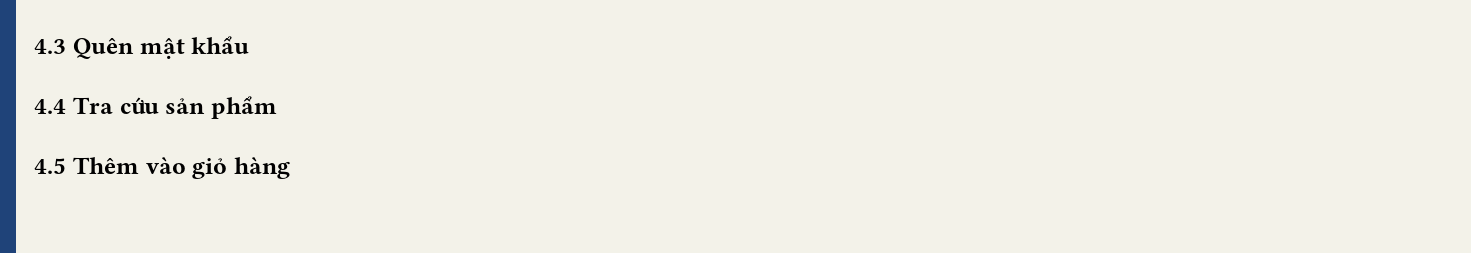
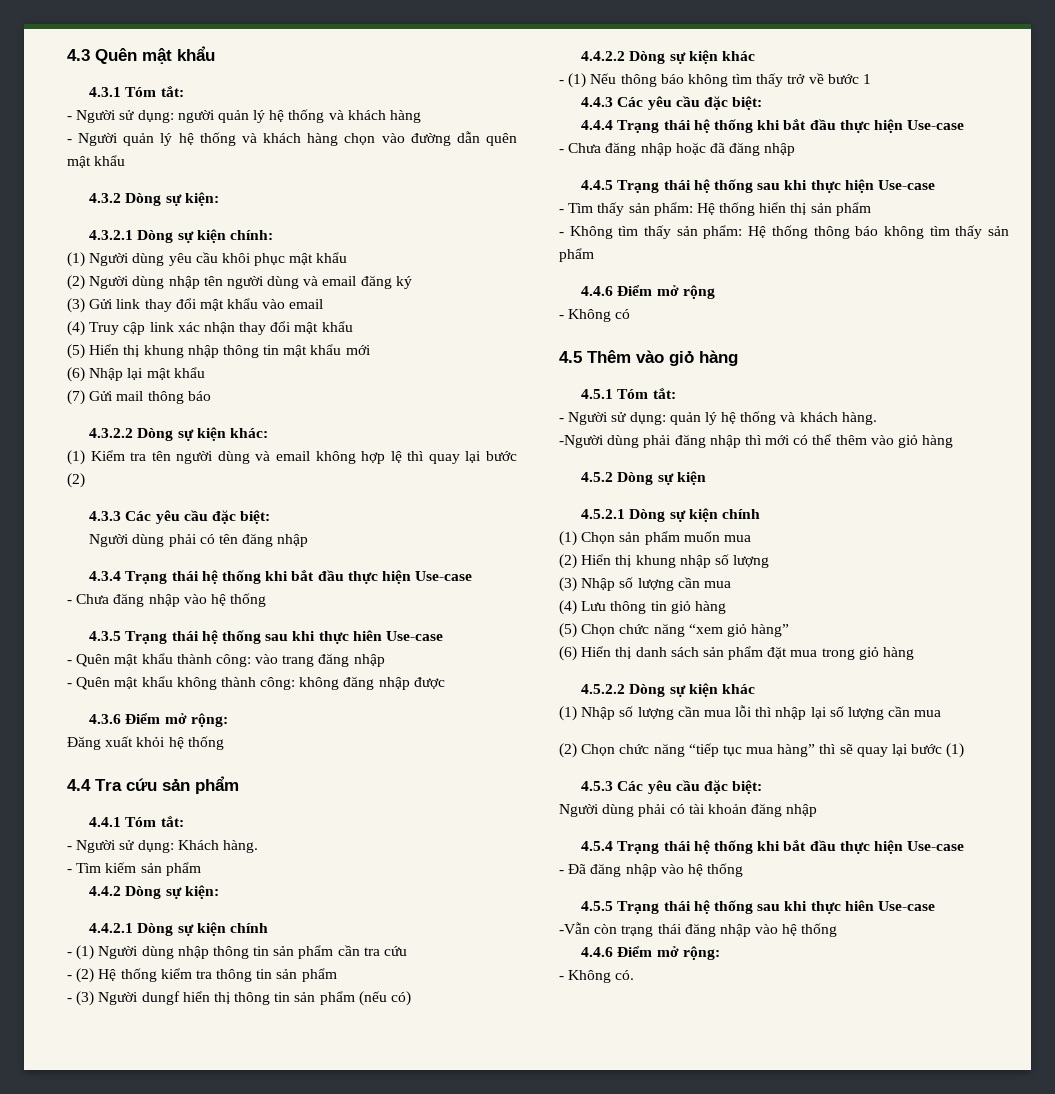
(250, 45) none -> [89,86,184,97] [67,109,422,123] [67,131,517,146] [67,155,126,168] [89,192,219,206] [89,229,273,243] [67,252,348,267] [67,275,412,290] [67,298,324,313] [67,321,353,336] [67,344,371,359] [67,367,205,382] [67,390,211,405] [89,427,268,441] [67,450,517,465] [67,473,85,488] [89,510,271,524] [89,533,309,547] [89,570,473,584] [67,593,267,607] [89,630,443,644] [67,653,385,667] [67,676,445,690] [89,713,228,727] [67,736,224,750] // 4.3.1 Tóm tắt: // - Người sử dụng: người quản lý hệ thống và khách hàng // - Người quản lý hệ thống và khách hàng chọn vào đường dẫn quên mật khẩu // 4.3.2 Dòng sự kiện: // 4.3.2.1 Dòng sự kiện chính: // (1) Người dùng yêu cầu khôi phục mật khẩu // (2) Người dùng nhập tên người dùng và email đăng ký // (3) Gửi link thay đổi mật khẩu vào email // (4) Truy cập link xác nhận thay đổi mật khẩu // (5) Hiển thị khung nhập thông tin mật khẩu mới // (6) Nhập lại mật khẩu // (7) Gửi mail thông báo // 4.3.2.2 Dòng sự kiện khác: // (1) Kiểm tra tên người dùng và email không hợp lệ thì quay lại bước (2) // 4.3.3 Các yêu cầu đặc biệt: // Người dùng phải có tên đăng nhập // 4.3.4 Trạng thái hệ thống khi bắt đầu thực hiện Use-case // - Chưa đăng nhập vào hệ thống // 4.3.5 Trạng thái hệ thống sau khi thực hiên Use-case // - Quên mật khẩu thành công: vào trang đăng nhập // - Quên mật khẩu không thành công: không đăng nhập được // 4.3.6 Điểm mở rộng: // Đăng xuất khỏi hệ thống
(277, 107) none -> [89,816,184,827] [67,840,258,853] [67,862,201,876] [89,885,219,899] [89,922,268,936] [67,945,408,960] [67,968,337,983] [67,991,412,1006] [581,50,755,64] [559,73,872,88] [581,96,763,110] [581,119,965,133] [559,142,796,156] [581,179,935,193] [559,202,871,216] [559,225,1009,239] [559,248,594,262] [581,285,715,299] [559,309,631,322] // 4.4.1 Tóm tắt: // - Người sử dụng: Khách hàng. // - Tìm kiếm sản phẩm // 4.4.2 Dòng sự kiện: // 4.4.2.1 Dòng sự kiện chính // - (1) Người dùng nhập thông tin sản phẩm cần tra cứu // - (2) Hệ thống kiểm tra thông tin sản phẩm // - (3) Người dungf hiển thị thông tin sản phẩm (nếu có) // 4.4.2.2 Dòng sự kiện khác // - (1) Nếu thông báo không tìm thấy trở về bước 1 // 4.4.3 Các yêu cầu đặc biệt: // 4.4.4 Trạng thái hệ thống khi bắt đầu thực hiện Use-case // - Chưa đăng nhập hoặc đã đăng nhập // 4.4.5 Trạng thái hệ thống sau khi thực hiện Use-case // - Tìm thấy sản phẩm: Hệ thống hiển thị sản phẩm // - Không tìm thấy sản phẩm: Hệ thống thông báo không tìm thấy sản phẩm // 4.4.6 Điểm mở rộng // - Không có
(290, 168) none -> [581,388,676,399] [559,411,877,425] [559,434,954,448] [581,471,706,485] [581,508,760,522] [559,531,751,546] [559,554,770,569] [559,577,731,592] [559,600,726,615] [559,623,790,638] [559,646,915,661] [581,683,755,697] [559,705,942,721] [559,743,965,758] [581,780,763,794] [559,803,818,817] [581,840,965,854] [559,863,744,877] [581,900,935,914] [559,922,838,937] [581,946,720,960] [559,970,635,983] // 4.5.1 Tóm tắt: // - Người sử dụng: quản lý hệ thống và khách hàng. // -Người dùng phải đăng nhập thì mới có thể thêm vào giỏ hàng // 4.5.2 Dòng sự kiện // 4.5.2.1 Dòng sự kiện chính // (1) Chọn sản phẩm muốn mua // (2) Hiển thị khung nhập số lượng // (3) Nhập số lượng cần mua // (4) Lưu thông tin giỏ hàng // (5) Chọn chức năng “xem giỏ hàng” // (6) Hiển thị danh sách sản phẩm đặt mua trong giỏ hàng // 4.5.2.2 Dòng sự kiện khác // (1) Nhập số lượng cần mua lỗi thì nhập lại số lượng cần mua // (2) Chọn chức năng “tiếp tục mua hàng” thì sẽ quay lại bước (1) // 4.5.3 Các yêu cầu đặc biệt: // Người dùng phải có tài khoản đăng nhập // 4.5.4 Trạng thái hệ thống khi bắt đầu thực hiện Use-case // - Đã đăng nhập vào hệ thống // 4.5.5 Trạng thái hệ thống sau khi thực hiên Use-case // -Vẫn còn trạng thái đăng nhập vào hệ thống // 4.4.6 Điểm mở rộng: // - Không có.

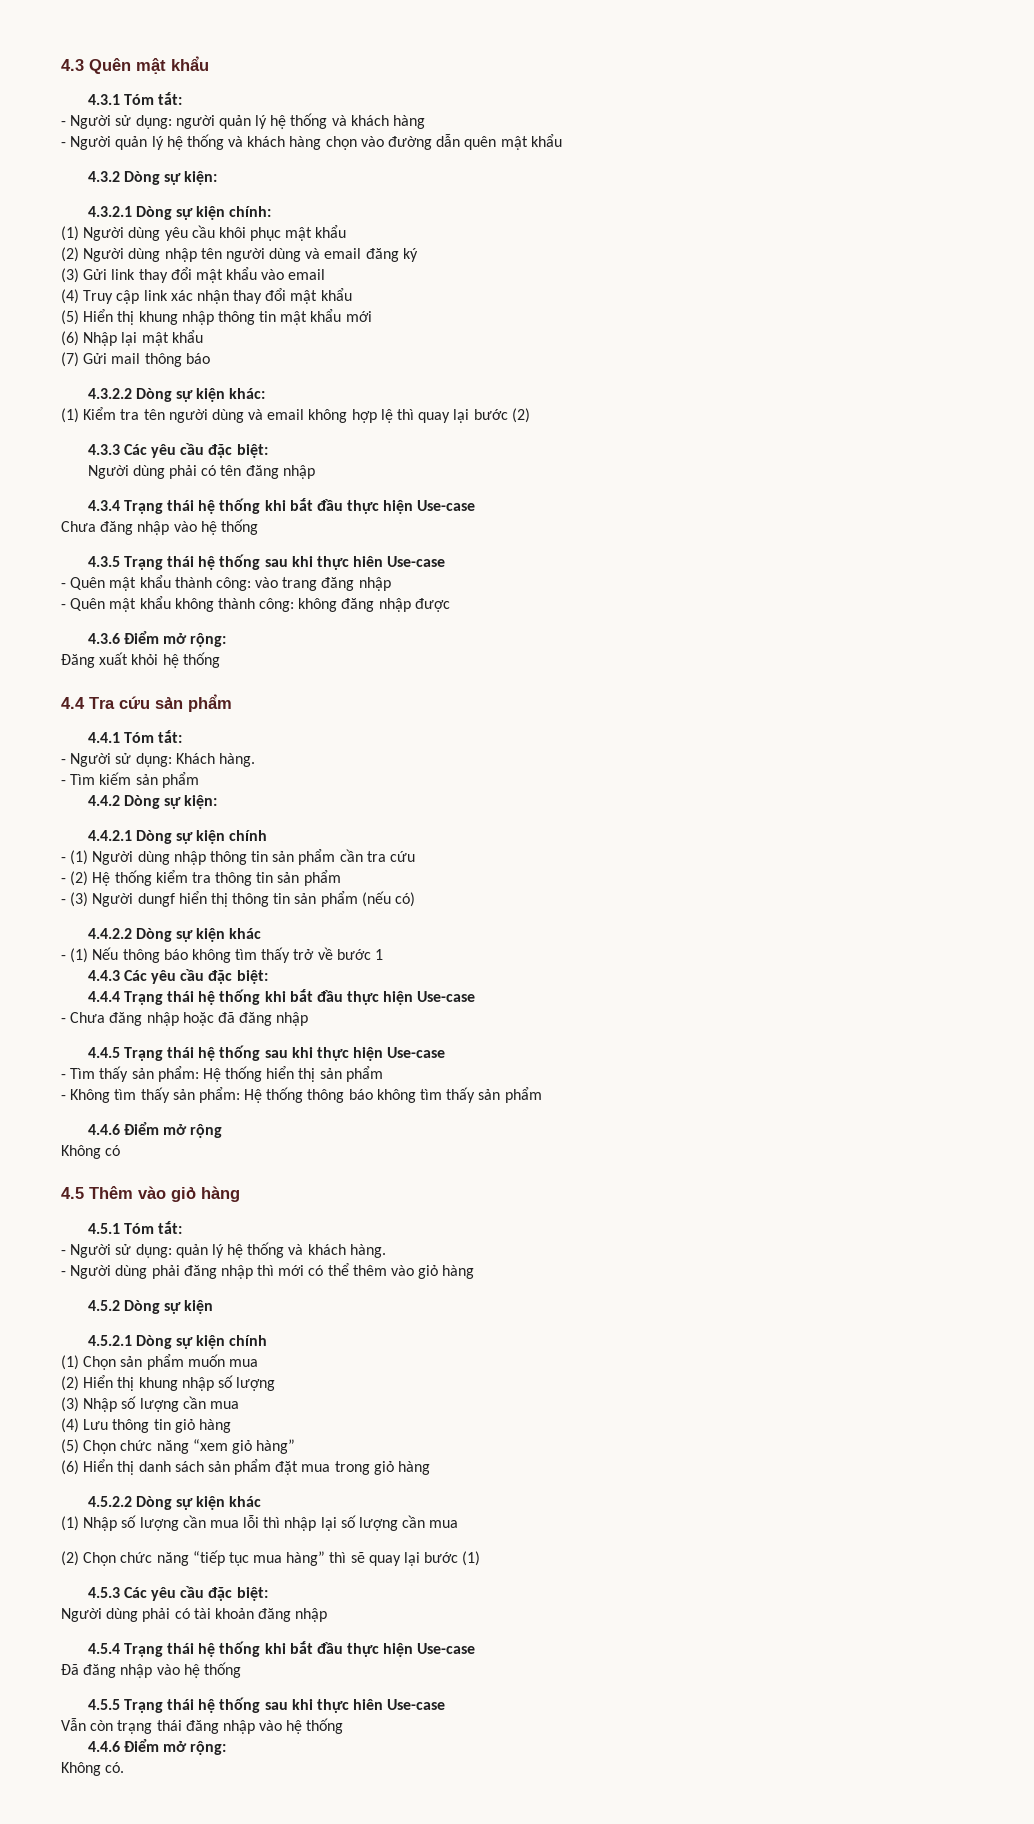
[67,600,72,604] - -> (476, 505) none
[559,315,564,319] - -> (223, 1131) none
[559,435,604,448] -Người -> [61,1265,112,1279] - Người
[559,870,564,874] - -> (476, 1648) none
[559,922,590,934] -Vẫn -> [61,1718,86,1731] Vẫn
[559,976,564,980] - -> (227, 1748) none

